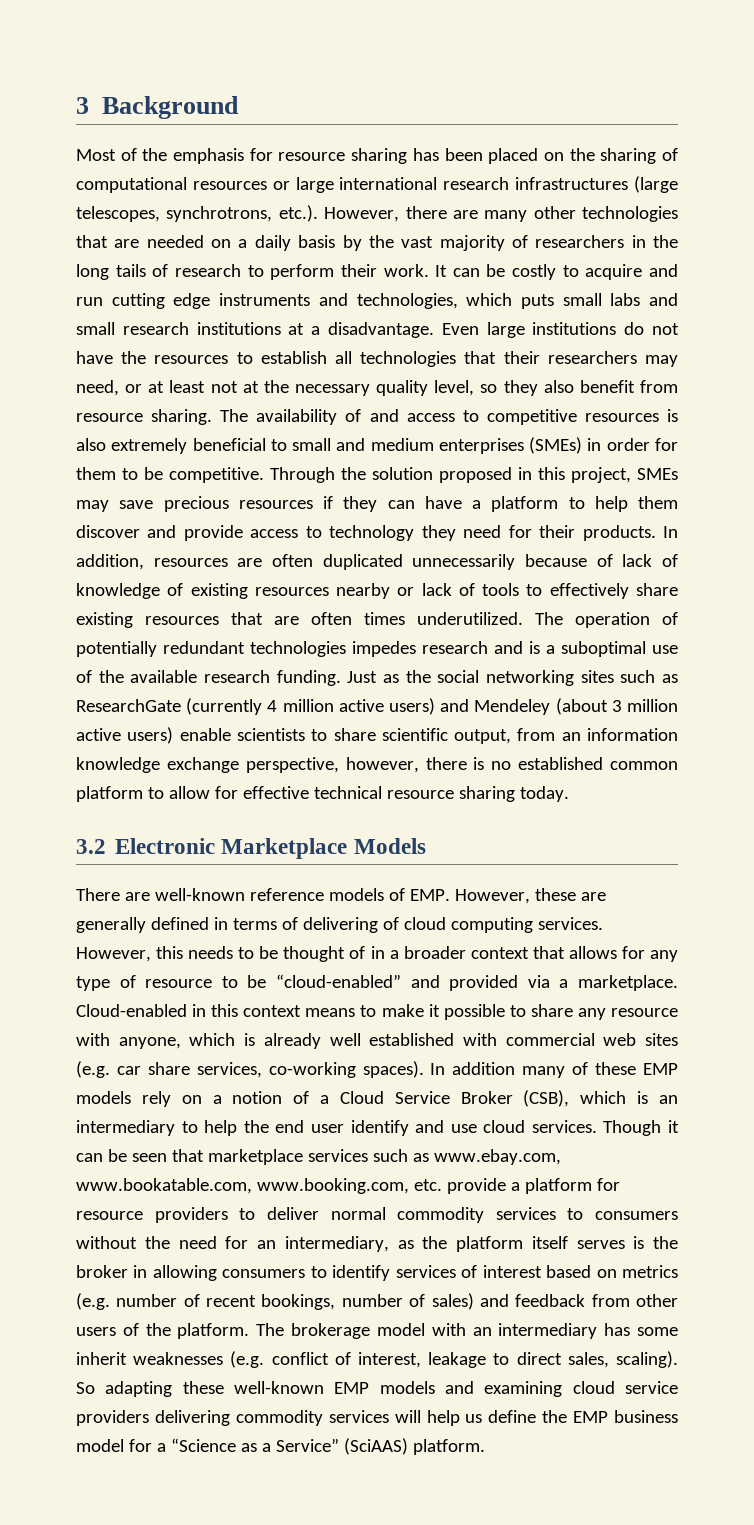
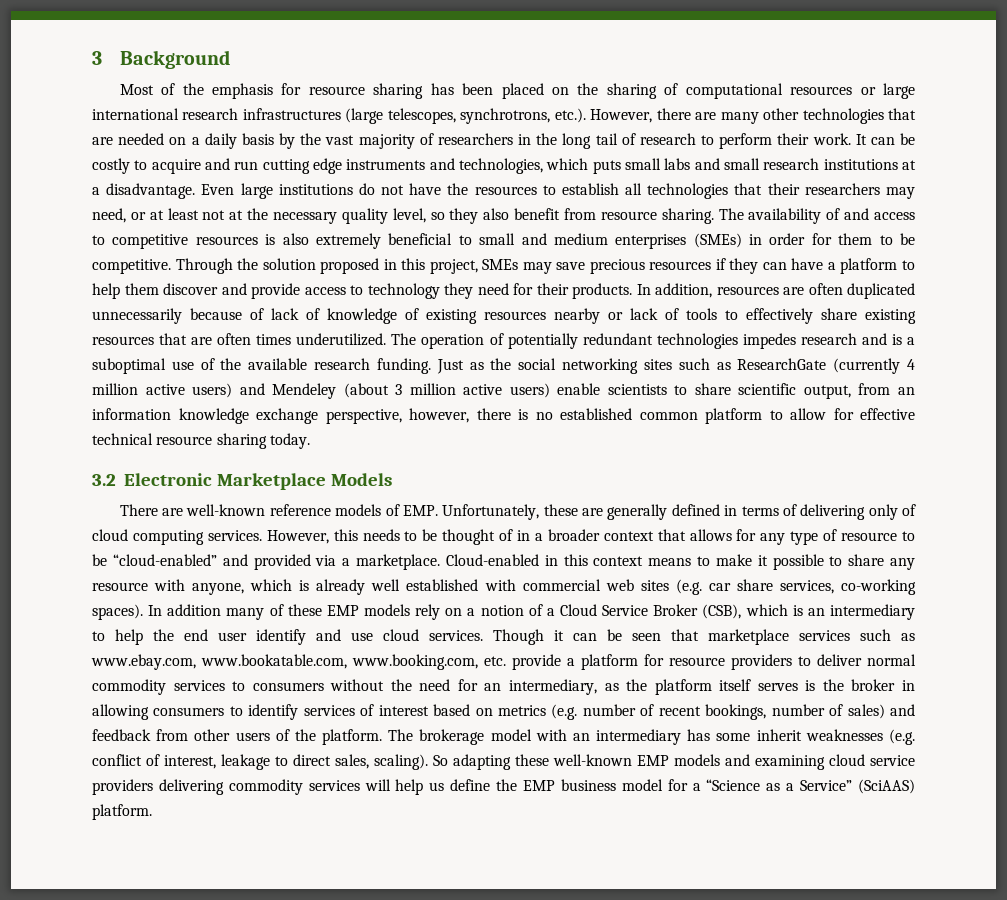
[115,264,146,277] tails -> [595,133,618,145] tail
[454,889,530,904] However, -> [442,504,540,520] Unfortunately,
(378, 925) none -> [868,504,898,520] only

